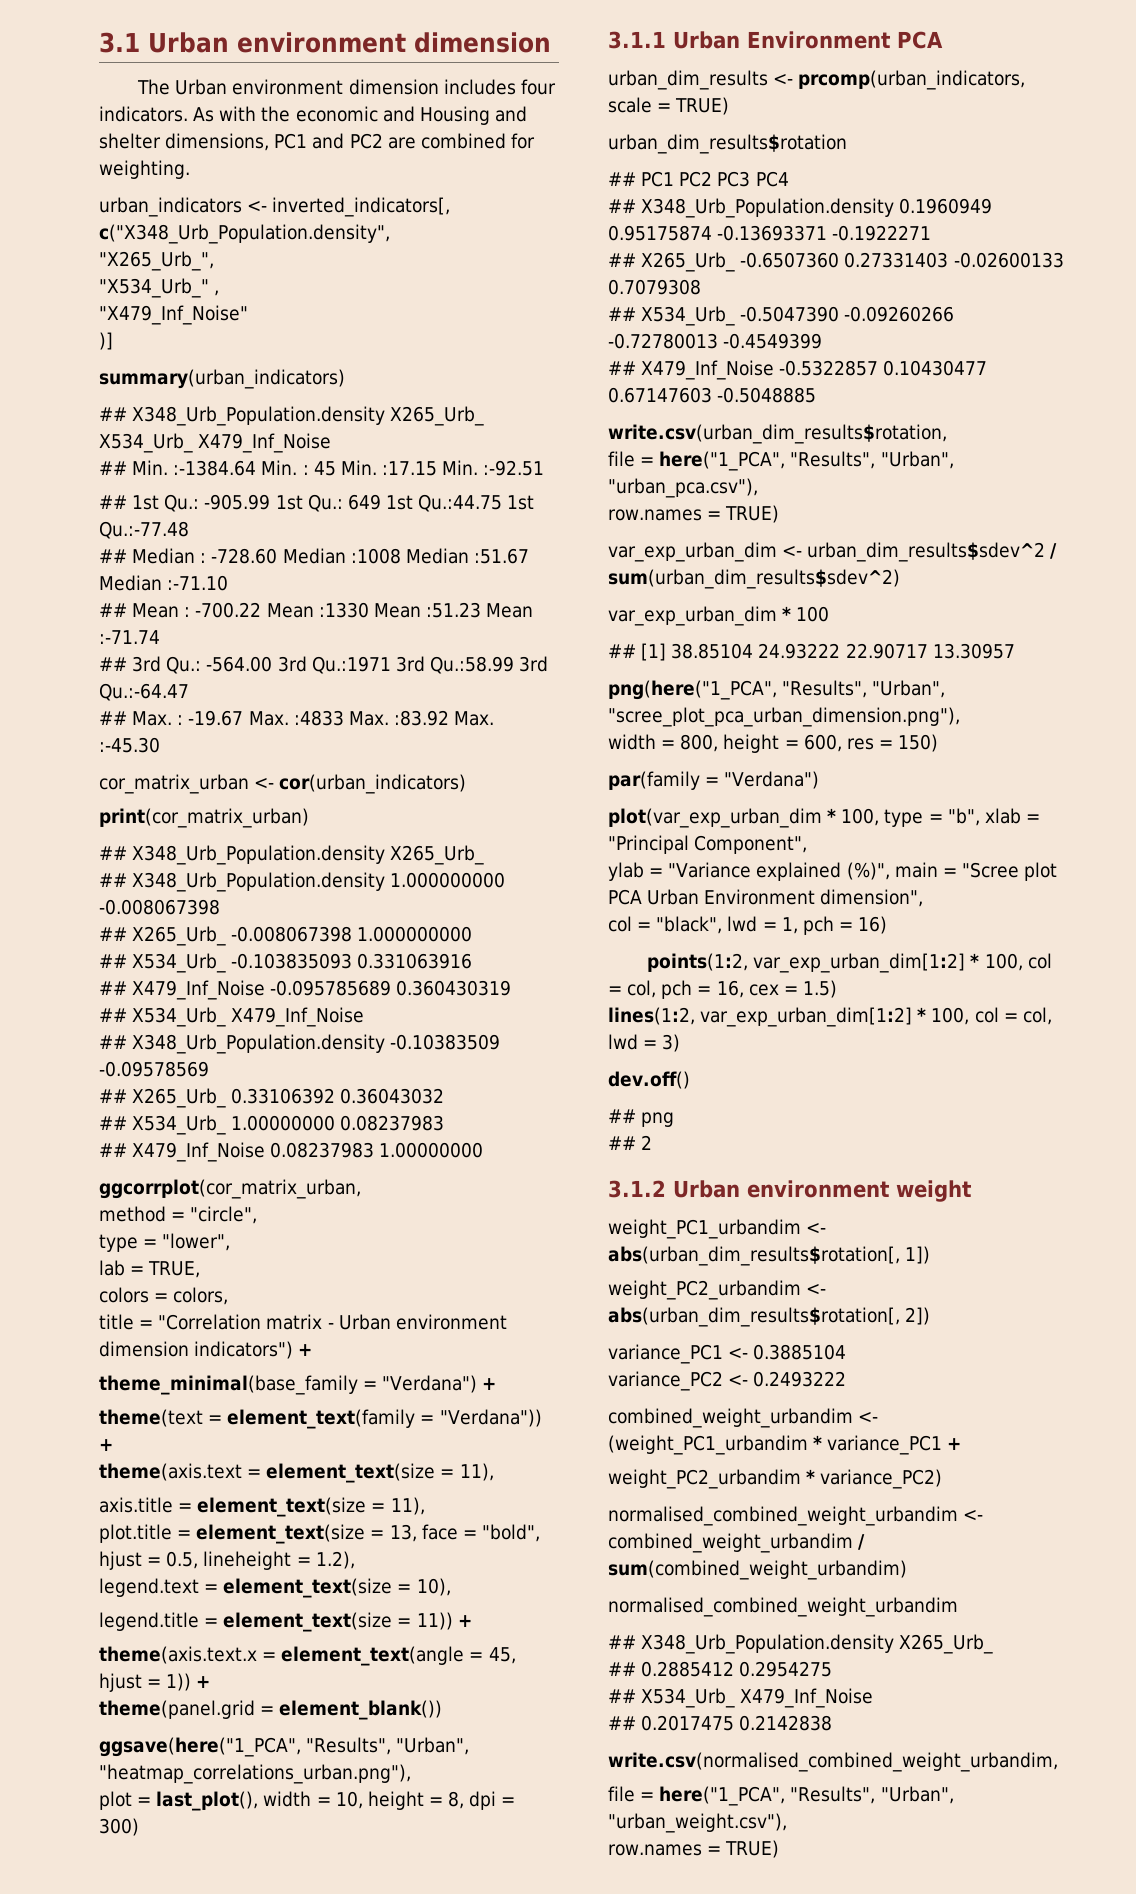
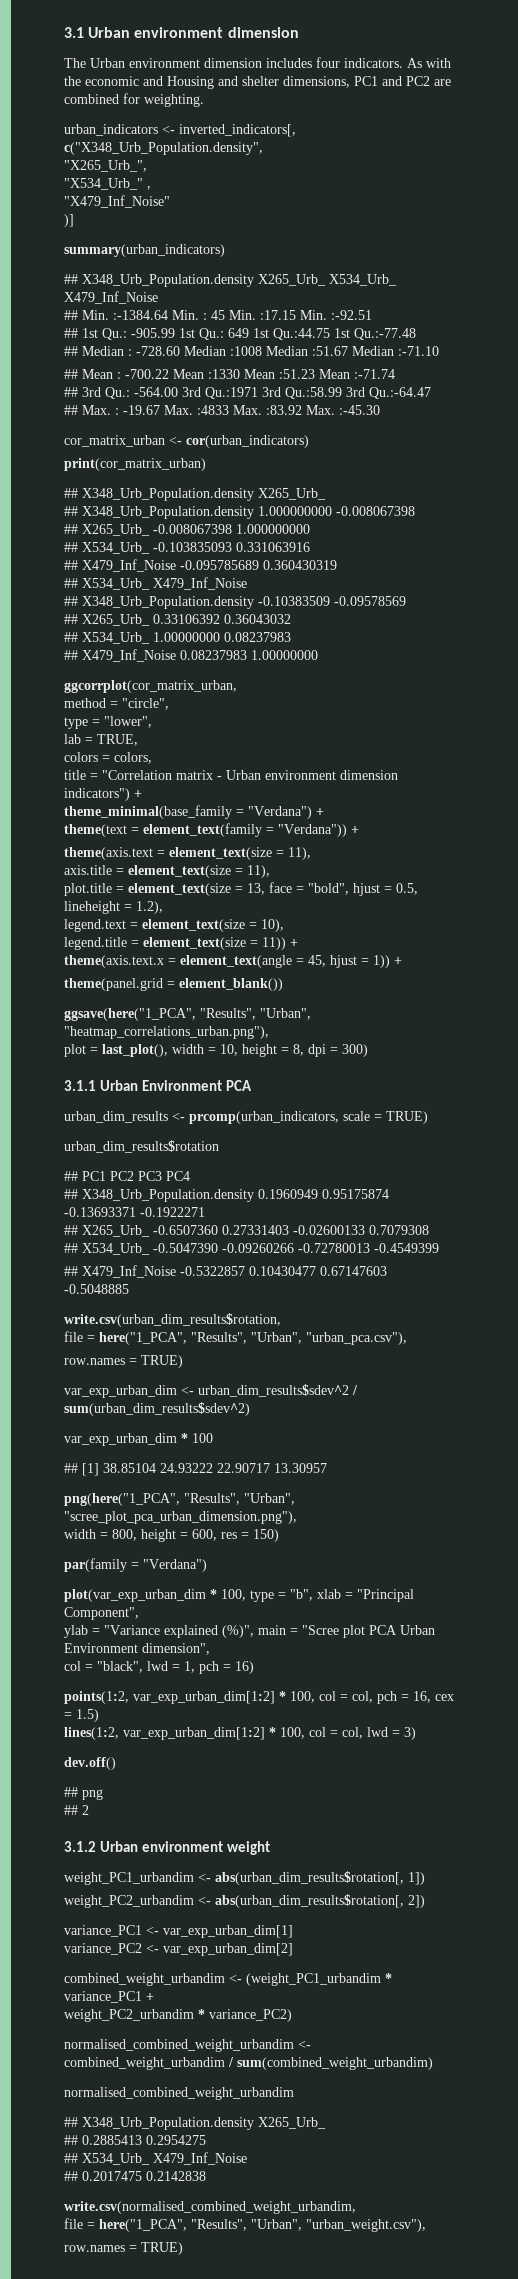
[753,1344,847,1360] 0.3885104 -> [163,1925,293,1938] var_exp_urban_dim[1]
[753,1371,847,1387] 0.2493222 -> [163,1943,293,1956] var_exp_urban_dim[2]
[641,1661,735,1677] 0.2885412 -> [82,2135,142,2145] 0.2885413

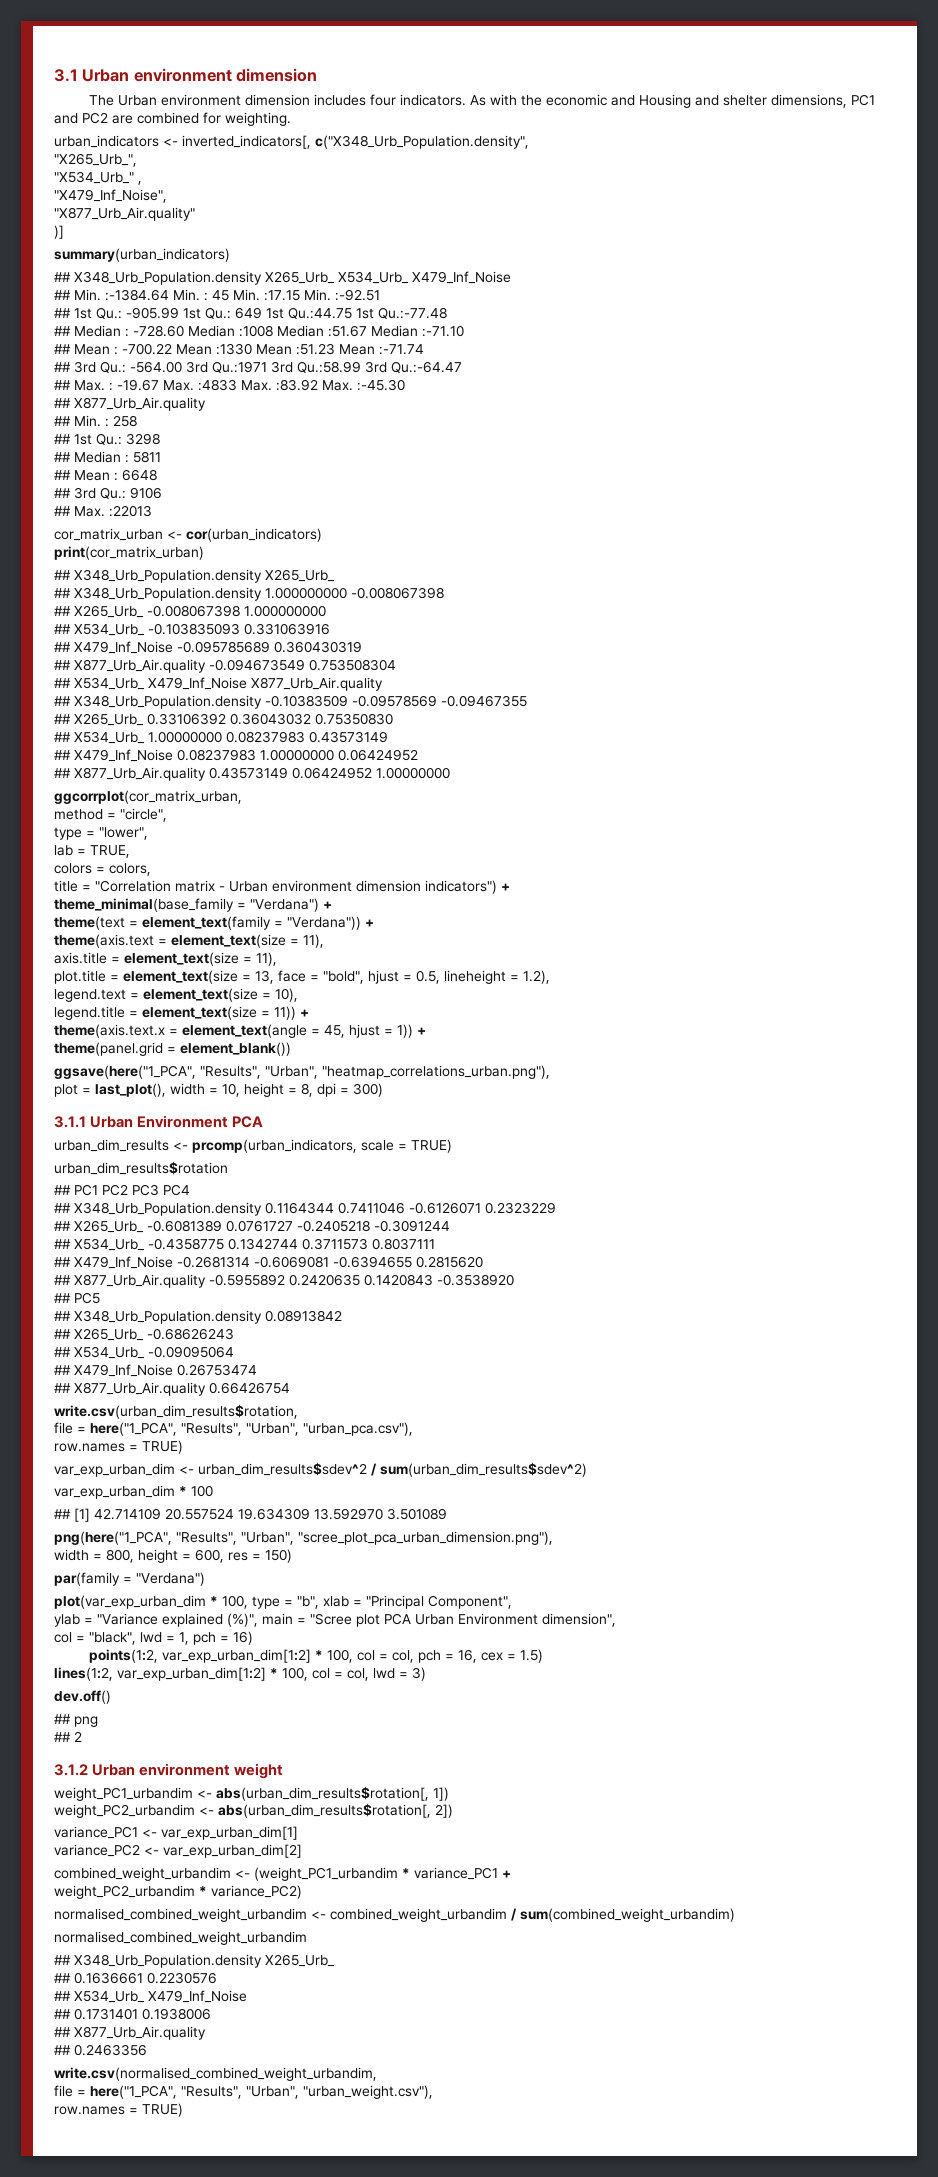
[64,195,170,208] "X479_Inf_Noise" -> [54,189,167,203] [54,207,195,221] "X479_Inf_Noise", // "X877_Urb_Air.quality"
(380, 410) none -> [54,397,206,411] [54,415,137,427] [54,433,160,445] [54,451,161,463] [54,469,157,481] [54,487,162,499] [54,505,152,517] // ## X877_Urb_Air.quality // ## Min. : 258 // ## 1st Qu.: 3298 // ## Median : 5811 // ## Mean : 6648 // ## 3rd Qu.: 9106 // ## Max. :22013
[64,577,247,590] // ## X534_Urb_ X479_Inf_Noise -> [54,659,396,673] [54,677,383,691] // ## X877_Urb_Air.quality -0.094673549 0.753508304 // ## X534_Urb_ X479_Inf_Noise X877_Urb_Air.quality
(406, 601) none -> [441,695,527,707] -0.09467355
(291, 619) none -> [315,713,393,725] 0.75350830
(291, 637) none -> [309,731,388,743] 0.43573149
(318, 655) none -> [338,749,418,761] [54,767,450,781] 0.06424952 // ## X877_Urb_Air.quality 0.43573149 0.06424952 1.00000000
[258,1189,389,1199] [64,1207,205,1217] [64,1225,429,1237] [64,1243,439,1255] [64,1265,387,1278] [64,1284,129,1294] 0.1960949 0.95175874 -0.13693371 -0.1922271 // ## X265_Urb_ -0.6507360 0.27331403 -0.02600133 0.7079308 // ## X534_Urb_ -0.5047390 -0.09260266 -0.72780013 -0.4549399 // ## X479_Inf_Noise -0.5322857 0.10430477 0.67147603 -0.5048885 -> [265,1202,556,1214] [54,1220,450,1233] [54,1238,435,1251] [54,1256,483,1269] [54,1274,514,1288] [54,1292,100,1304] [54,1310,342,1324] [54,1328,234,1341] [54,1346,234,1359] [54,1364,257,1377] [54,1382,290,1396] 0.1164344 0.7411046 -0.6126071 0.2323229 // ## X265_Urb_ -0.6081389 0.0761727 -0.2405218 -0.3091244 // ## X534_Urb_ -0.4358775 0.1342744 0.3711573 0.8037111 // ## X479_Inf_Noise -0.2681314 -0.6069081 -0.6394655 0.2815620 // ## X877_Urb_Air.quality -0.5955892 0.2420635 0.1420843 -0.3538920 // ## PC5 // ## X348_Urb_Population.density 0.08913842 // ## X265_Urb_ -0.68626243 // ## X534_Urb_ -0.09095064 // ## X479_Inf_Noise 0.26753474 // ## X877_Urb_Air.quality 0.66426754
[103,1463,327,1473] 38.85104 24.93222 22.90717 13.30957 -> [94,1508,447,1520] 42.714109 20.557524 19.634309 13.592970 3.501089
[82,2135,206,2145] [64,2152,247,2165] [64,2171,206,2181] 0.2885413 0.2954275 // ## X534_Urb_ X479_Inf_Noise // ## 0.2017475 0.2142838 -> [74,1972,217,1984] [54,1990,247,2003] [54,2008,211,2020] [54,2026,206,2040] [54,2044,147,2056] 0.1636661 0.2230576 // ## X534_Urb_ X479_Inf_Noise // ## 0.1731401 0.1938006 // ## X877_Urb_Air.quality // ## 0.2463356

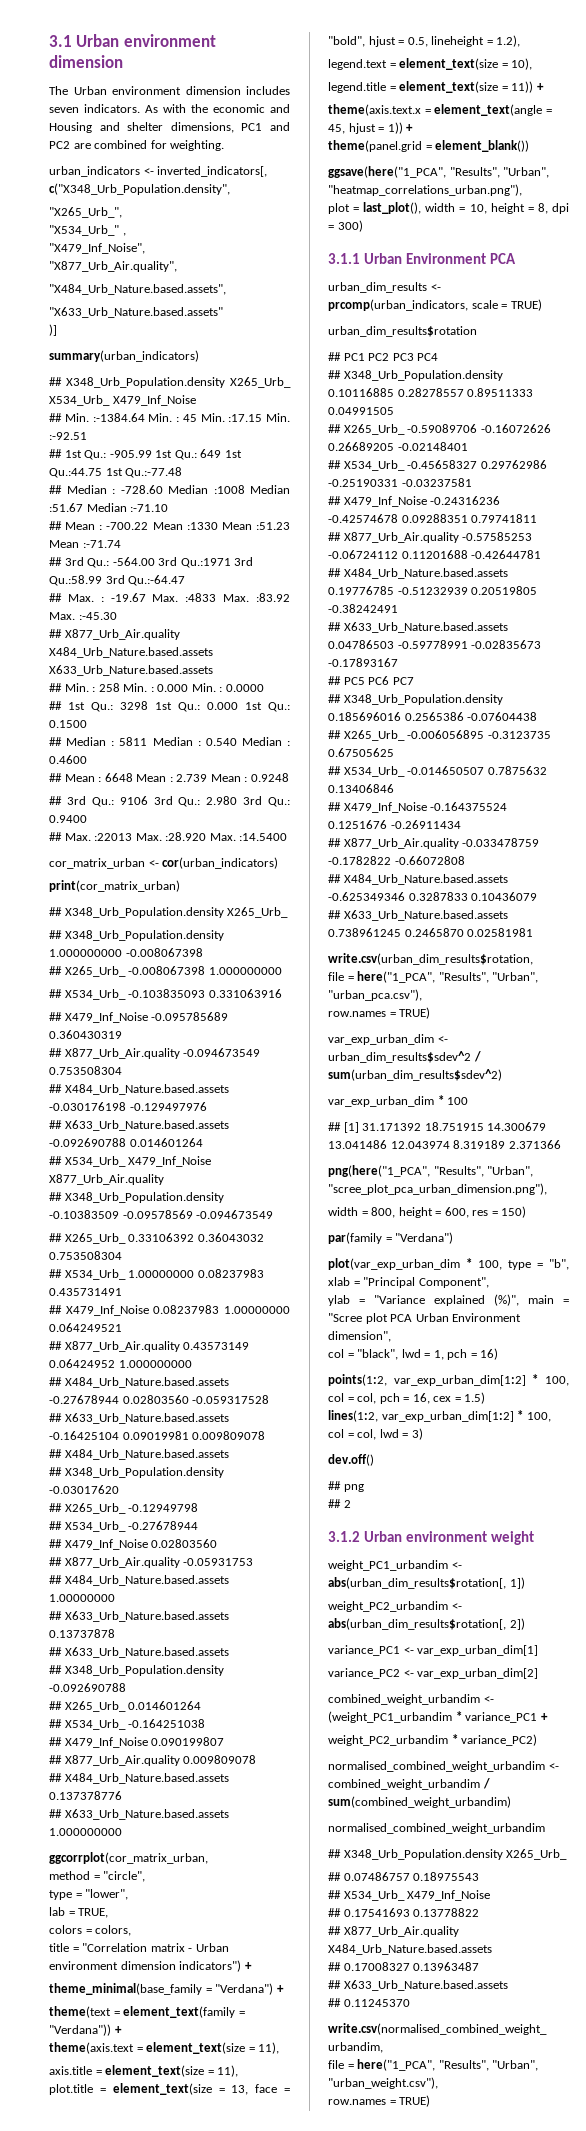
[369,94,396,106] four -> [49,107,79,113] seven
[54,207,195,221] "X877_Urb_Air.quality" -> [49,261,177,272] [49,284,226,295] [49,307,223,318] "X877_Urb_Air.quality", // "X484_Urb_Nature.based.assets", // "X633_Urb_Nature.based.assets"
(206, 404) none -> [49,647,213,658] [49,665,213,676] X484_Urb_Nature.based.assets X633_Urb_Nature.based.assets
[54,433,160,445] [54,451,161,463] [54,469,157,481] [54,487,162,499] // ## 1st Qu.: 3298 // ## Median : 5811 // ## Mean : 6648 // ## 3rd Qu.: 9106 -> [123,683,264,692] [49,701,290,712] [49,720,87,728] [49,737,290,746] [49,755,87,764] [49,773,289,782] [49,796,290,807] [49,815,87,823] Min. : 0.000 Min. : 0.0000 // ## 1st Qu.: 3298 1st Qu.: 0.000 1st Qu.: 0.1500 // ## Median : 5811 Median : 0.540 Median : 0.4600 // ## Mean : 6648 Mean : 2.739 Mean : 0.9248 // ## 3rd Qu.: 9106 3rd Qu.: 2.980 3rd Qu.: 0.9400
(152, 511) none -> [135,832,288,841] Max. :28.920 Max. :14.5400
(396, 665) none -> [49,1084,229,1095] [49,1102,207,1111] [49,1120,229,1131] [49,1138,203,1147] // ## X484_Urb_Nature.based.assets -0.030176198 -0.129497976 // ## X633_Urb_Nature.based.assets -0.092690788 0.014601264
[441,695,527,707] -0.09467355 -> [196,1210,274,1219] -0.094673549
[315,713,393,725] 0.75350830 -> [49,1251,122,1260] 0.753508304
[309,731,388,743] 0.43573149 -> [49,1288,122,1296] 0.435731491
[338,749,418,761] 0.06424952 -> [49,1323,122,1332] 0.064249521
[376,767,450,779] 1.00000000 -> [118,1360,192,1368] [49,1377,229,1388] [49,1395,270,1404] [49,1413,229,1424] [49,1431,266,1440] [49,1449,229,1460] [49,1467,224,1478] [49,1485,119,1494] [49,1503,199,1514] [49,1521,199,1532] [49,1539,218,1550] [49,1557,254,1568] [49,1575,229,1586] [49,1594,115,1602] [49,1611,229,1622] [49,1629,115,1638] [49,1647,229,1658] [49,1665,224,1676] [49,1683,126,1692] [49,1701,202,1712] [49,1719,206,1730] [49,1737,225,1748] [49,1755,257,1766] [49,1773,229,1784] [49,1791,122,1800] [49,1809,229,1820] [49,1828,122,1836] 1.000000000 // ## X484_Urb_Nature.based.assets -0.27678944 0.02803560 -0.059317528 // ## X633_Urb_Nature.based.assets -0.16425104 0.09019981 0.009809078 // ## X484_Urb_Nature.based.assets // ## X348_Urb_Population.density -0.03017620 // ## X265_Urb_ -0.12949798 // ## X534_Urb_ -0.27678944 // ## X479_Inf_Noise 0.02803560 // ## X877_Urb_Air.quality -0.05931753 // ## X484_Urb_Nature.based.assets 1.00000000 // ## X633_Urb_Nature.based.assets 0.13737878 // ## X633_Urb_Nature.based.assets // ## X348_Urb_Population.density -0.092690788 // ## X265_Urb_ 0.014601264 // ## X534_Urb_ -0.164251038 // ## X479_Inf_Noise 0.090199807 // ## X877_Urb_Air.quality 0.009809078 // ## X484_Urb_Nature.based.assets 0.137378776 // ## X633_Urb_Nature.based.assets 1.000000000
[265,1202,556,1214] [54,1220,450,1233] [54,1238,435,1251] [54,1256,483,1269] [54,1274,514,1288] 0.1164344 0.7411046 -0.6126071 0.2323229 // ## X265_Urb_ -0.6081389 0.0761727 -0.2405218 -0.3091244 // ## X534_Urb_ -0.4358775 0.1342744 0.3711573 0.8037111 // ## X479_Inf_Noise -0.2681314 -0.6069081 -0.6394655 0.2815620 // ## X877_Urb_Air.quality -0.5955892 0.2420635 0.1420843 -0.3538920 -> [328,388,534,397] [328,407,394,415] [328,424,551,435] [328,442,468,451] [328,460,547,471] [328,478,472,487] [328,496,501,507] [328,514,538,523] [328,532,533,543] [328,550,542,559] [328,568,508,579] [328,586,538,595] [328,604,398,613] [328,622,508,633] [328,640,542,649] [328,658,398,667] 0.10116885 0.28278557 0.89511333 0.04991505 // ## X265_Urb_ -0.59089706 -0.16072626 0.26689205 -0.02148401 // ## X534_Urb_ -0.45658327 0.29762986 -0.25190331 -0.03237581 // ## X479_Inf_Noise -0.24316236 -0.42574678 0.09288351 0.79741811 // ## X877_Urb_Air.quality -0.57585253 -0.06724112 0.11201688 -0.42644781 // ## X484_Urb_Nature.based.assets 0.19776785 -0.51232939 0.20519805 -0.38242491 // ## X633_Urb_Nature.based.assets 0.04786503 -0.59778991 -0.02835673 -0.17893167
[54,1310,342,1324] [54,1328,234,1341] [54,1346,234,1359] [54,1364,257,1377] [54,1382,290,1396] // ## X348_Urb_Population.density 0.08913842 // ## X265_Urb_ -0.68626243 // ## X534_Urb_ -0.09095064 // ## X479_Inf_Noise 0.26753474 // ## X877_Urb_Air.quality 0.66426754 -> [368,676,414,685] [328,694,503,705] [328,712,538,721] [328,730,551,741] [328,748,394,757] [328,766,547,777] [328,784,394,793] [328,802,508,813] [328,820,461,829] [328,838,540,849] [328,856,465,865] [328,874,508,885] [328,892,538,901] [328,910,508,921] [328,928,534,937] PC6 PC7 // ## X348_Urb_Population.density 0.185696016 0.2565386 -0.07604438 // ## X265_Urb_ -0.006056895 -0.3123735 0.67505625 // ## X534_Urb_ -0.014650507 0.7875632 0.13406846 // ## X479_Inf_Noise -0.164375524 0.1251676 -0.26911434 // ## X877_Urb_Air.quality -0.033478759 -0.1782822 -0.66072808 // ## X484_Urb_Nature.based.assets -0.625349346 0.3287833 0.10436079 // ## X633_Urb_Nature.based.assets 0.738961245 0.2465870 0.02581981
[94,1508,447,1520] 42.714109 20.557524 19.634309 13.592970 3.501089 -> [362,1122,547,1131] [328,1140,561,1149] 31.171392 18.751915 14.300679 13.041486 12.043974 8.319189 2.371366
[74,1972,217,1984] 0.1636661 0.2230576 -> [343,1872,480,1881] 0.07486757 0.18975543
[74,2008,211,2020] [54,2026,206,2040] [54,2044,147,2056] 0.1731401 0.1938006 // ## X877_Urb_Air.quality // ## 0.2463356 -> [343,1908,480,1917] [328,1926,459,1937] [328,1944,492,1955] [328,1962,480,1971] [328,1980,508,1991] [328,1998,410,2007] 0.17541693 0.13778822 // ## X877_Urb_Air.quality X484_Urb_Nature.based.assets // ## 0.17008327 0.13963487 // ## X633_Urb_Nature.based.assets // ## 0.11245370

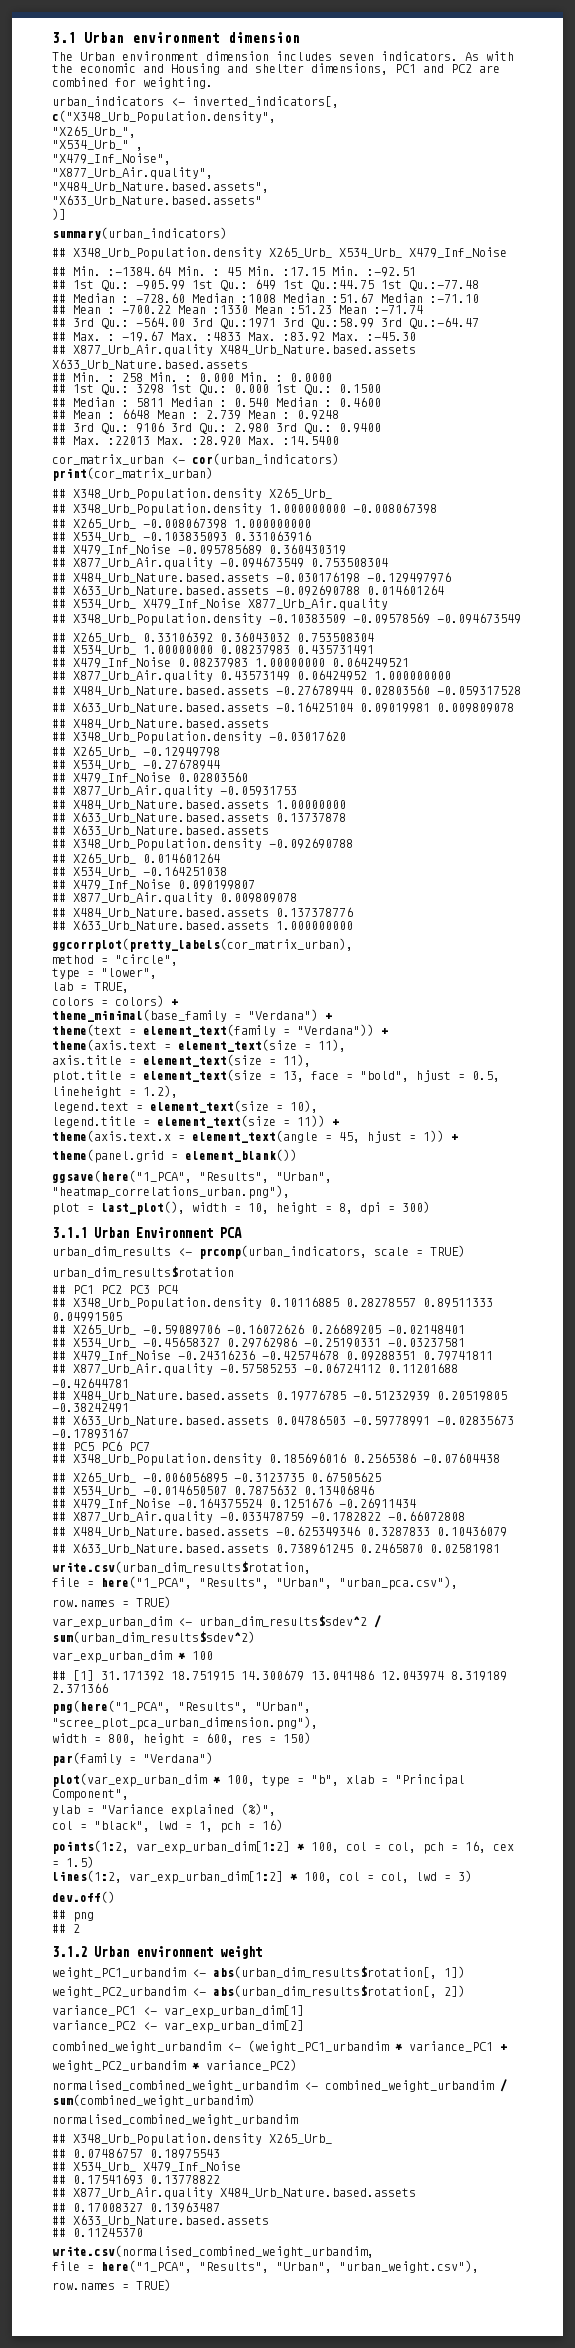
[49,1852,208,1864] ggcorrplot(cor_matrix_urban, -> [52,938,353,952] ggcorrplot(pretty_labels(cor_matrix_urban),
[95,1925,132,1936] [49,1943,229,1952] [49,1960,242,1972] colors, // title = "Correlation matrix - Urban environment dimension indicators") -> [115,995,164,1007] colors)
[528,1295,569,1304] [328,1313,522,1324] [328,1331,391,1342] main = "Scree plot PCA Urban Environment dimension", -> (276, 1809) none

